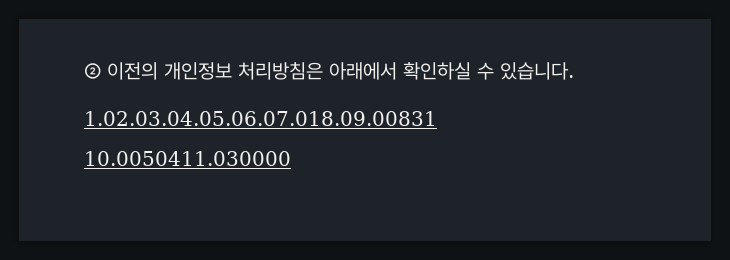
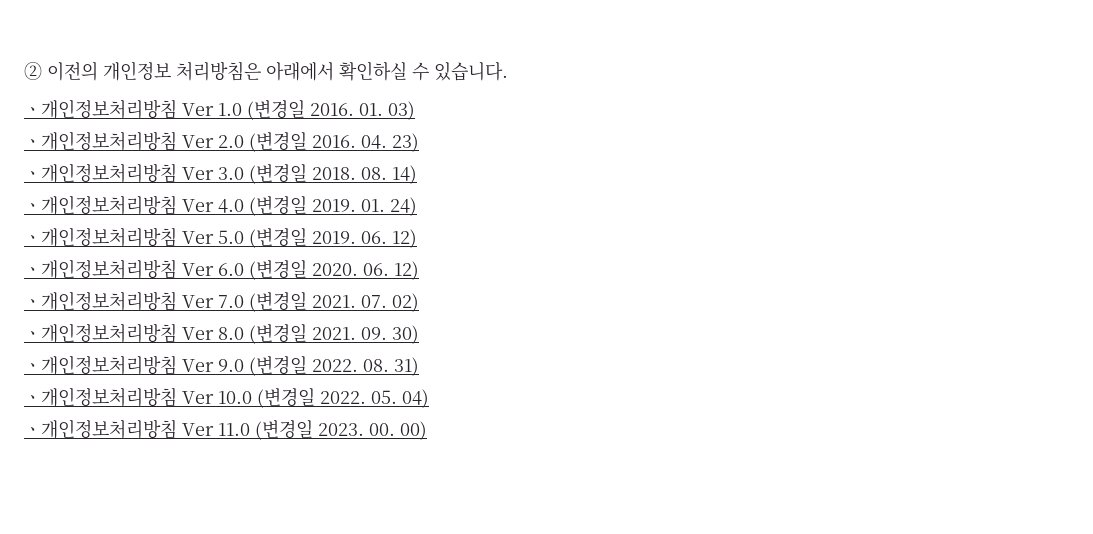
[84,111,437,126] [84,151,291,166] 1.02.03.04.05.06.07.018.09.00831 // 10.0050411.030000 -> [24,99,415,120] [24,131,419,152] [24,163,417,184] [24,195,417,216] [24,227,417,248] [24,259,419,280] [24,291,419,312] [24,323,419,344] [24,355,419,376] [24,387,429,408] [24,419,427,440] ㆍ개인정보처리방침 Ver 1.0 (변경일 2016. 01. 03) // ㆍ개인정보처리방침 Ver 2.0 (변경일 2016. 04. 23) // ㆍ개인정보처리방침 Ver 3.0 (변경일 2018. 08. 14) // ㆍ개인정보처리방침 Ver 4.0 (변경일 2019. 01. 24) // ㆍ개인정보처리방침 Ver 5.0 (변경일 2019. 06. 12) // ㆍ개인정보처리방침 Ver 6.0 (변경일 2020. 06. 12) // ㆍ개인정보처리방침 Ver 7.0 (변경일 2021. 07. 02) // ㆍ개인정보처리방침 Ver 8.0 (변경일 2021. 09. 30) // ㆍ개인정보처리방침 Ver 9.0 (변경일 2022. 08. 31) // ㆍ개인정보처리방침 Ver 10.0 (변경일 2022. 05. 04) // ㆍ개인정보처리방침 Ver 11.0 (변경일 2023. 00. 00)

